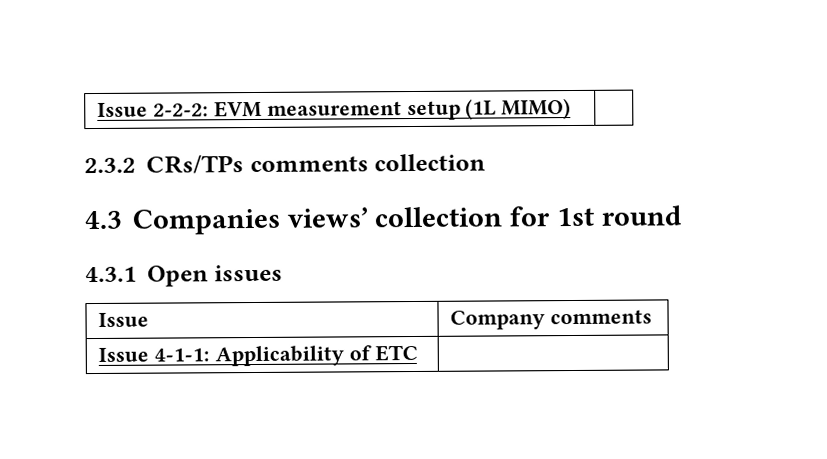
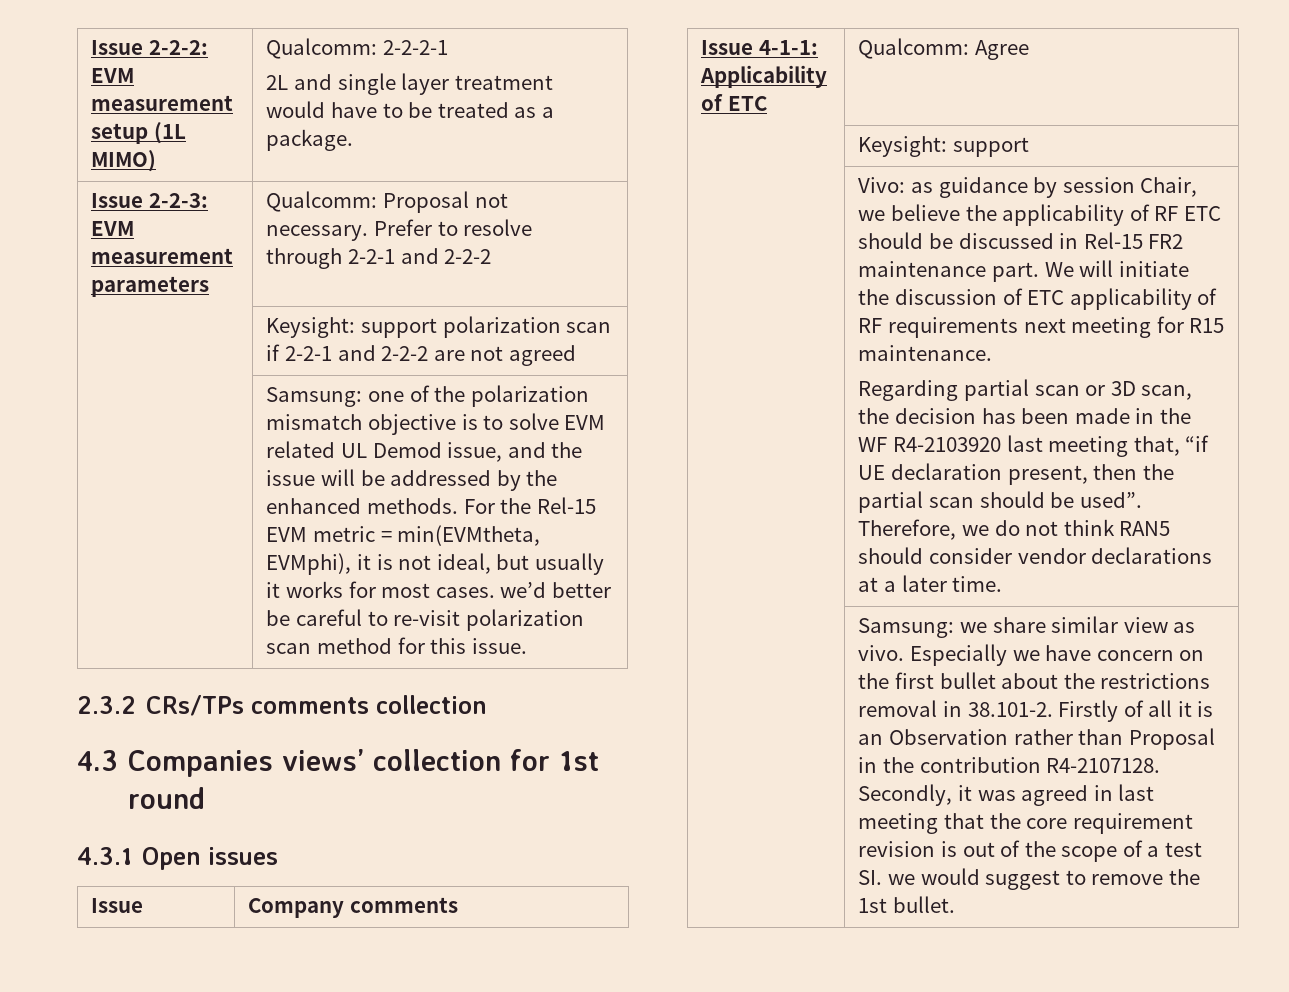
(572, 109) none -> [266,38,449,59] [266,73,553,95] [266,101,554,118] [266,129,354,151] [91,193,209,208] [91,221,135,236] [91,248,234,264] [91,276,210,297] [266,191,508,213] [266,219,533,241] [266,248,492,269] [266,316,612,338] [266,344,576,366] [266,385,589,407] [266,413,606,435] [266,441,583,462] [266,469,558,491] [266,497,596,514] [266,525,541,546] [266,553,604,575] [266,581,611,598] [266,609,584,631] [266,637,527,654] Qualcomm: 2-2-2-1 // 2L and single layer treatment would have to be treated as a package. // Issue 2-2-3: EVM measurement parameters | Qualcomm: Proposal not necessary. Prefer to resolve through 2-2-1 and 2-2-2 // | Keysight: support polarization scan if 2-2-1 and 2-2-2 are not agreed // | Samsung: one of the polarization mismatch objective is to solve EVM related UL Demod issue, and the issue will be addressed by the enhanced methods. For the Rel-15 EVM metric = min(EVMtheta, EVMphi), it is not ideal, but usually it works for most cases. we’d better be careful to re-visit polarization scan method for this issue.
(418, 353) none -> [858,38,1030,60] [858,136,1030,157] [858,177,1198,198] [858,204,1221,226] [858,232,1184,249] [858,260,1189,282] [858,288,1218,310] [858,316,1225,338] [858,345,993,361] [858,379,1193,401] [858,408,1191,424] [858,435,1210,457] [858,463,1174,485] [858,491,1142,513] [858,519,1171,540] [858,547,1213,564] [858,575,1003,592] [858,616,1196,638] [858,644,1205,666] [858,672,1211,689] [858,700,1214,722] [858,728,1215,750] [858,757,1161,773] [858,784,1155,806] [858,813,1193,834] [858,840,1202,862] [858,868,1200,890] [858,896,956,913] Qualcomm: Agree // | Keysight: support // | Vivo: as guidance by session Chair, we believe the applicability of RF ETC should be discussed in Rel-15 FR2 maintenance part. We will initiate the discussion of ETC applicability of RF requirements next meeting for R15 maintenance. // Regarding partial scan or 3D scan, the decision has been made in the WF R4-2103920 last meeting that, “if UE declaration present, then the partial scan should be used”. Therefore, we do not think RAN5 should consider vendor declarations at a later time. // | Samsung: we share similar view as vivo. Especially we have concern on the first bullet about the restrictions removal in 38.101-2. Firstly of all it is an Observation rather than Proposal in the contribution R4-2107128. Secondly, it was agreed in last meeting that the core requirement revision is out of the scope of a test SI. we would suggest to remove the 1st bullet.

